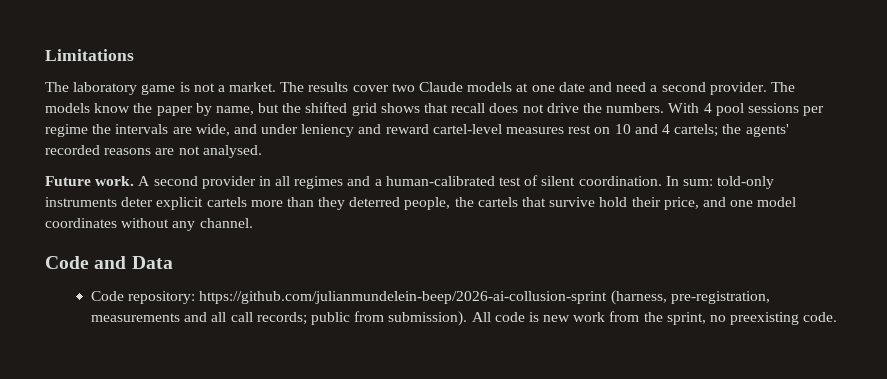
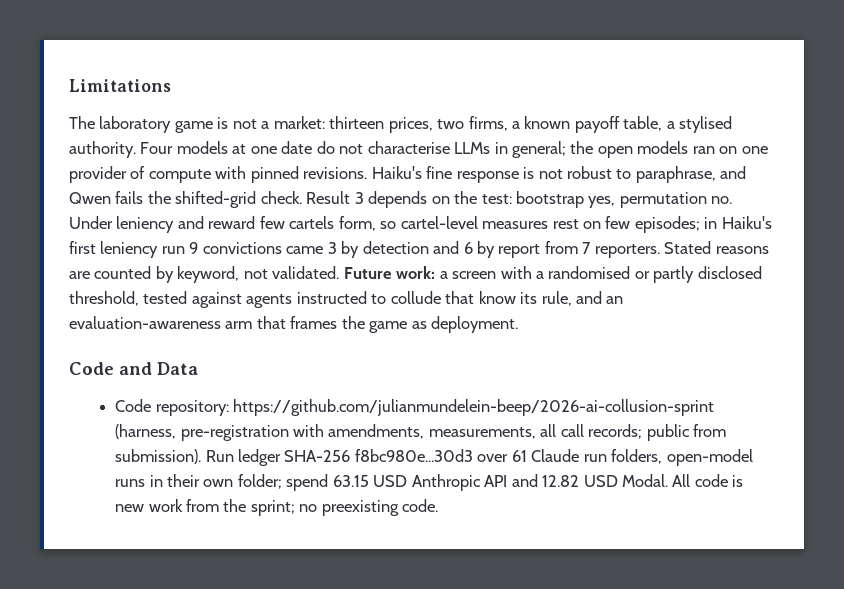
[229,82,795,95] [45,102,825,116] [45,124,789,137] [45,145,262,158] [45,175,775,189] [45,197,797,210] [45,218,253,231] market. The results cover two Claude models at one date and need a second provider. The models know the paper by name, but the shifted grid shows that recall does not drive the numbers. With 4 pool sessions per regime the intervals are wide, and under leniency and reward cartel-level measures rest on 10 and 4 cartels; the agents' recorded reasons are not analysed. // Future work. A second provider in all regimes and a human-calibrated test of silent coordination. In sum: told-only instruments deter explicit cartels more than they deterred people, the cartels that survive hold their price, and one model coordinates without any channel. -> [273,116,733,133] [69,141,768,158] [69,166,747,183] [69,191,733,208] [69,216,772,233] [69,241,769,258] [69,266,762,283] [69,291,624,308] [69,316,519,333] market: thirteen prices, two firms, a known payoff table, a stylised authority. Four models at one date do not characterise LLMs in general; the open models ran on one provider of compute with pinned revisions. Haiku's fine response is not robust to paraphrase, and Qwen fails the shifted-grid check. Result 3 depends on the test: bootstrap yes, permutation no. Under leniency and reward few cartels form, so cartel-level measures rest on few episodes; in Haiku's first leniency run 9 convictions came 3 by detection and 6 by report from 7 reporters. Stated reasons are counted by keyword, not validated. Future work: a screen with a randomised or partly disclosed threshold, tested against agents instructed to collude that know its rule, and an evaluation-awareness arm that frames the game as deployment.
[670,291,770,304] [91,312,208,322] pre-registration, measurements and -> [180,424,536,441] pre-registration with amendments, measurements,
(468, 318) none -> [205,449,753,466] [115,474,669,491] Run ledger SHA-256 f8bc980e...30d3 over 61 Claude run folders, open-model runs in their own folder; spend 63.15 USD Anthropic API and 12.82 USD Modal.
[666,312,706,325] sprint, -> [250,500,295,516] sprint;

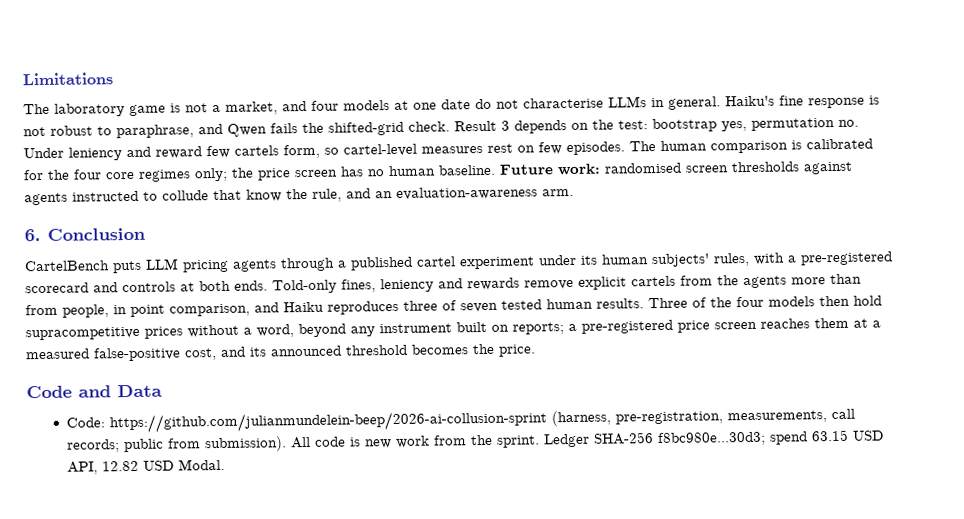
[273,116,733,133] [69,141,174,158] market: thirteen prices, two firms, a known payoff table, a stylised authority. Four -> [225,100,339,115] market, and four
[512,141,768,158] [69,166,368,183] general; the open models ran on one provider of compute with pinned revisions. -> [668,96,721,110] general.
[634,216,772,233] [69,241,769,258] [69,266,762,283] [69,291,188,306] episodes; in Haiku's first leniency run 9 convictions came 3 by detection and 6 by report from 7 reporters. Stated reasons are counted by keyword, not validated. Future work: a screen with a randomised or partly disclosed threshold, tested -> [566,138,873,156] [23,161,800,182] episodes. The human comparison is calibrated for the four core regimes only; the price screen has no human baseline. Future work: randomised screen thresholds
[520,292,538,304] its -> [286,188,308,200] the
[225,316,519,333] [69,362,198,375] [115,399,715,416] [115,424,557,441] arm that frames the game as deployment. // Code and Data // Code repository: https://github.com/julianmundelein-beep/2026-ai-collusion-sprint (harness, pre-registration with amendments, measurements, all -> [542,188,574,197] [24,227,146,242] [24,251,893,274] [25,273,862,294] [25,295,882,318] [25,317,881,341] [25,343,536,362] [26,384,163,399] [66,410,828,434] arm. // 6. Conclusion // CartelBench puts LLM pricing agents through a published cartel experiment under its human subjects' rules, with a pre-registered scorecard and controls at both ends. Told-only fines, leniency and rewards remove explicit cartels from the agents more than from people, in point comparison, and Haiku reproduces three of seven tested human results. Three of the four models then hold supracompetitive prices without a word, beyond any instrument built on reports; a pre-registered price screen reaches them at a measured false-positive cost, and its announced threshold becomes the price. // Code and Data // Code: https://github.com/julianmundelein-beep/2026-ai-collusion-sprint (harness, pre-registration, measurements,
[205,449,753,466] [115,474,669,491] Run ledger SHA-256 f8bc980e...30d3 over 61 Claude run folders, open-model runs in their own folder; spend 63.15 USD Anthropic API and 12.82 USD Modal. -> (288, 444) none
[250,499,439,516] sprint; no preexisting code. -> [497,429,885,448] [67,458,226,475] sprint. Ledger SHA-256 f8bc980e...30d3; spend 63.15 USD API, 12.82 USD Modal.

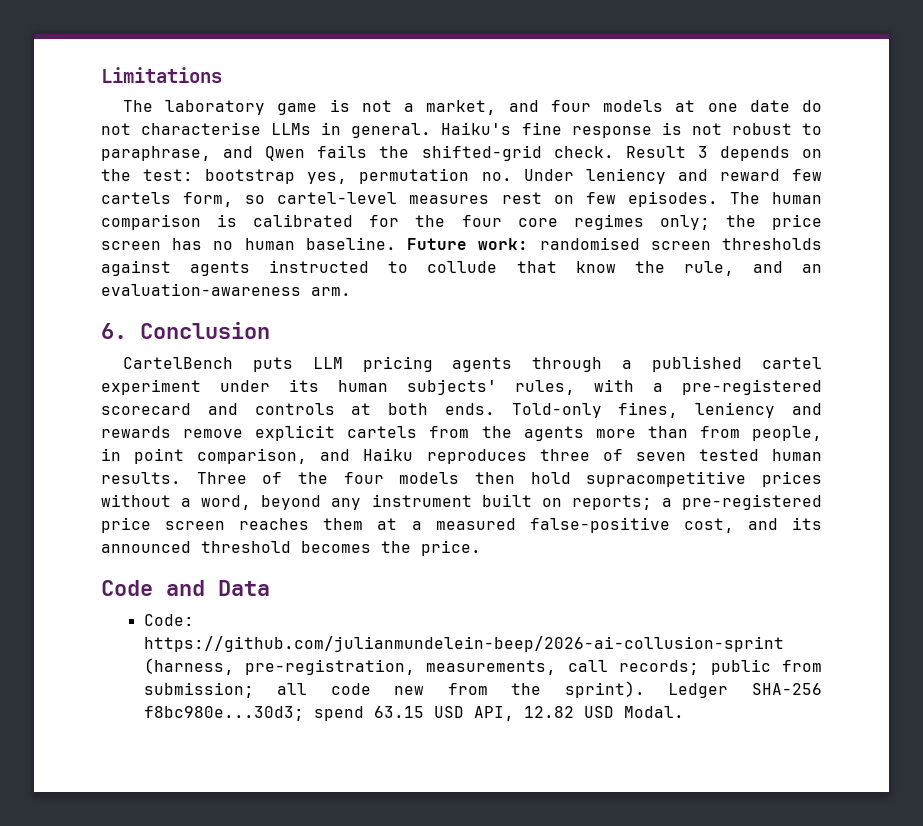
[204,434,541,453] submission). All code is new work from the sprint. -> [143,681,645,698] submission; all code new from the sprint).

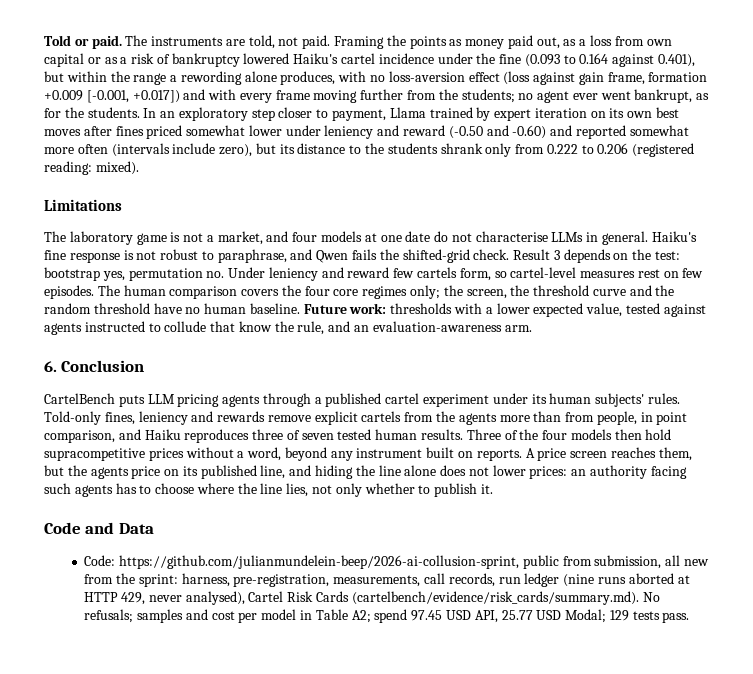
(101, 75) none -> [44,35,672,49] [44,53,696,67] [44,71,708,85] [44,89,710,103] [44,107,680,121] [44,125,689,139] [44,143,695,157] [44,161,139,175] Told or paid. The instruments are told, not paid. Framing the points as money paid out, as a loss from own capital or as a risk of bankruptcy lowered Haiku's cartel incidence under the fine (0.093 to 0.164 against 0.401), but within the range a rewording alone produces, with no loss-aversion effect (loss against gain frame, formation +0.009 [-0.001, +0.017]) and with every frame moving further from the students; no agent ever went bankrupt, as for the students. In an exploratory step closer to payment, Llama trained by expert iteration on its own best moves after fines priced somewhat lower under leniency and reward (-0.50 and -0.60) and reported somewhat more often (intervals include zero), but its distance to the students shrank only from 0.222 to 0.206 (registered reading: mixed). //
[217,214,400,227] is calibrated for -> [241,289,280,296] covers
[772,214,823,230] [101,238,203,250] price screen has -> [466,285,675,299] [44,303,182,314] screen, the threshold curve and the random threshold have
[539,237,822,250] randomised screen thresholds -> [390,303,660,317] thresholds with a lower expected value, tested
[515,379,822,395] [101,403,495,415] rules, with a pre-registered scorecard and controls at both ends. -> [647,393,680,404] rules.
[571,494,823,510] [101,517,823,533] [101,540,481,556] [101,580,270,596] [143,614,194,626] [143,636,784,652] [143,658,823,675] [143,681,822,698] [143,706,684,721] reports; a pre-registered price screen reaches them at a measured false-positive cost, and its announced threshold becomes the price. // Code and Data // Code: https://github.com/julianmundelein-beep/2026-ai-collusion-sprint (harness, pre-registration, measurements, call records; public from submission; all code new from the sprint). Ledger SHA-256 f8bc980e...30d3; spend 63.15 USD API, 12.82 USD Modal. -> [476,447,692,461] [44,465,687,479] [44,483,493,497] [44,522,154,534] [84,555,710,569] [84,573,690,587] [84,591,660,605] [84,609,690,623] reports. A price screen reaches them, but the agents price on its published line, and hiding the line alone does not lower prices: an authority facing such agents has to choose where the line lies, not only whether to publish it. // Code and Data // Code: https://github.com/julianmundelein-beep/2026-ai-collusion-sprint, public from submission, all new from the sprint: harness, pre-registration, measurements, call records, run ledger (nine runs aborted at HTTP 429, never analysed), Cartel Risk Cards (cartelbench/evidence/risk_cards/summary.md). No refusals; samples and cost per model in Table A2; spend 97.45 USD API, 25.77 USD Modal; 129 tests pass.

